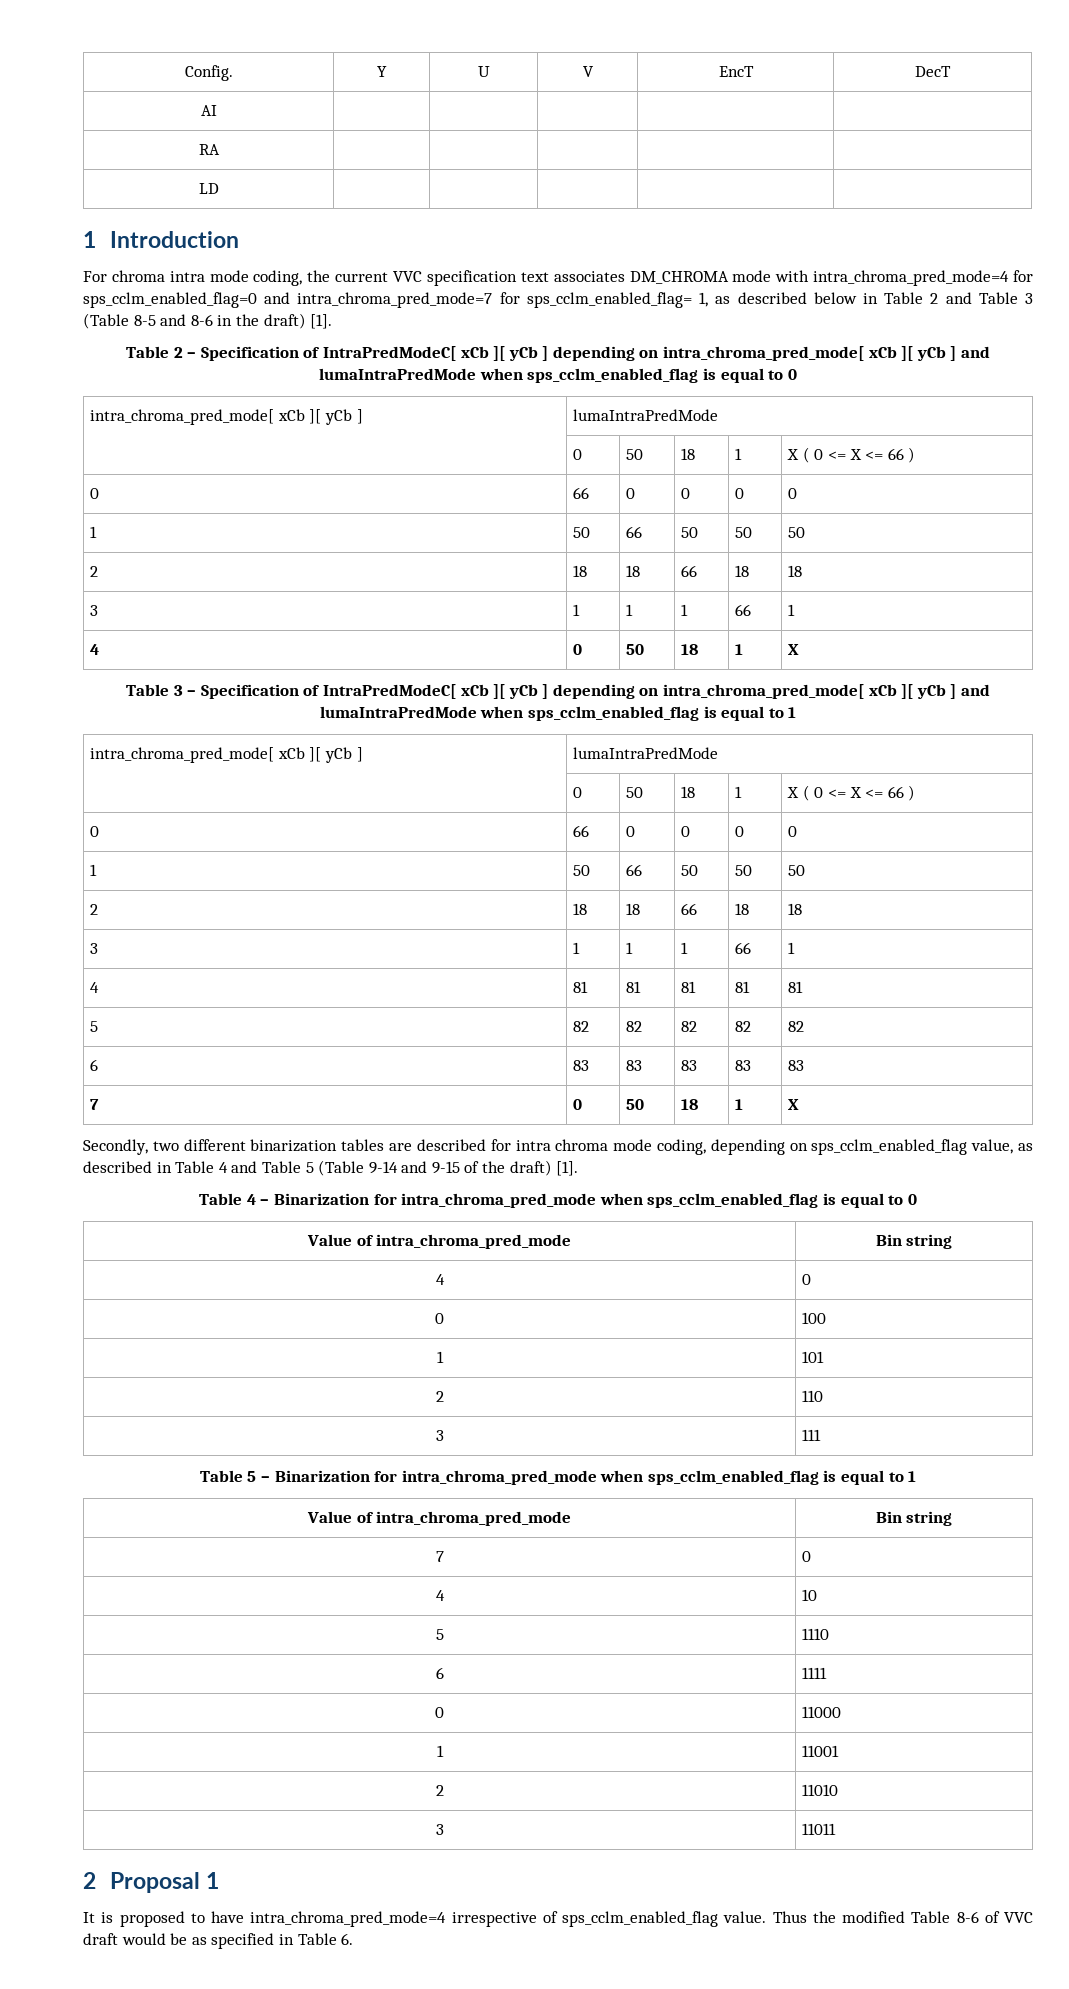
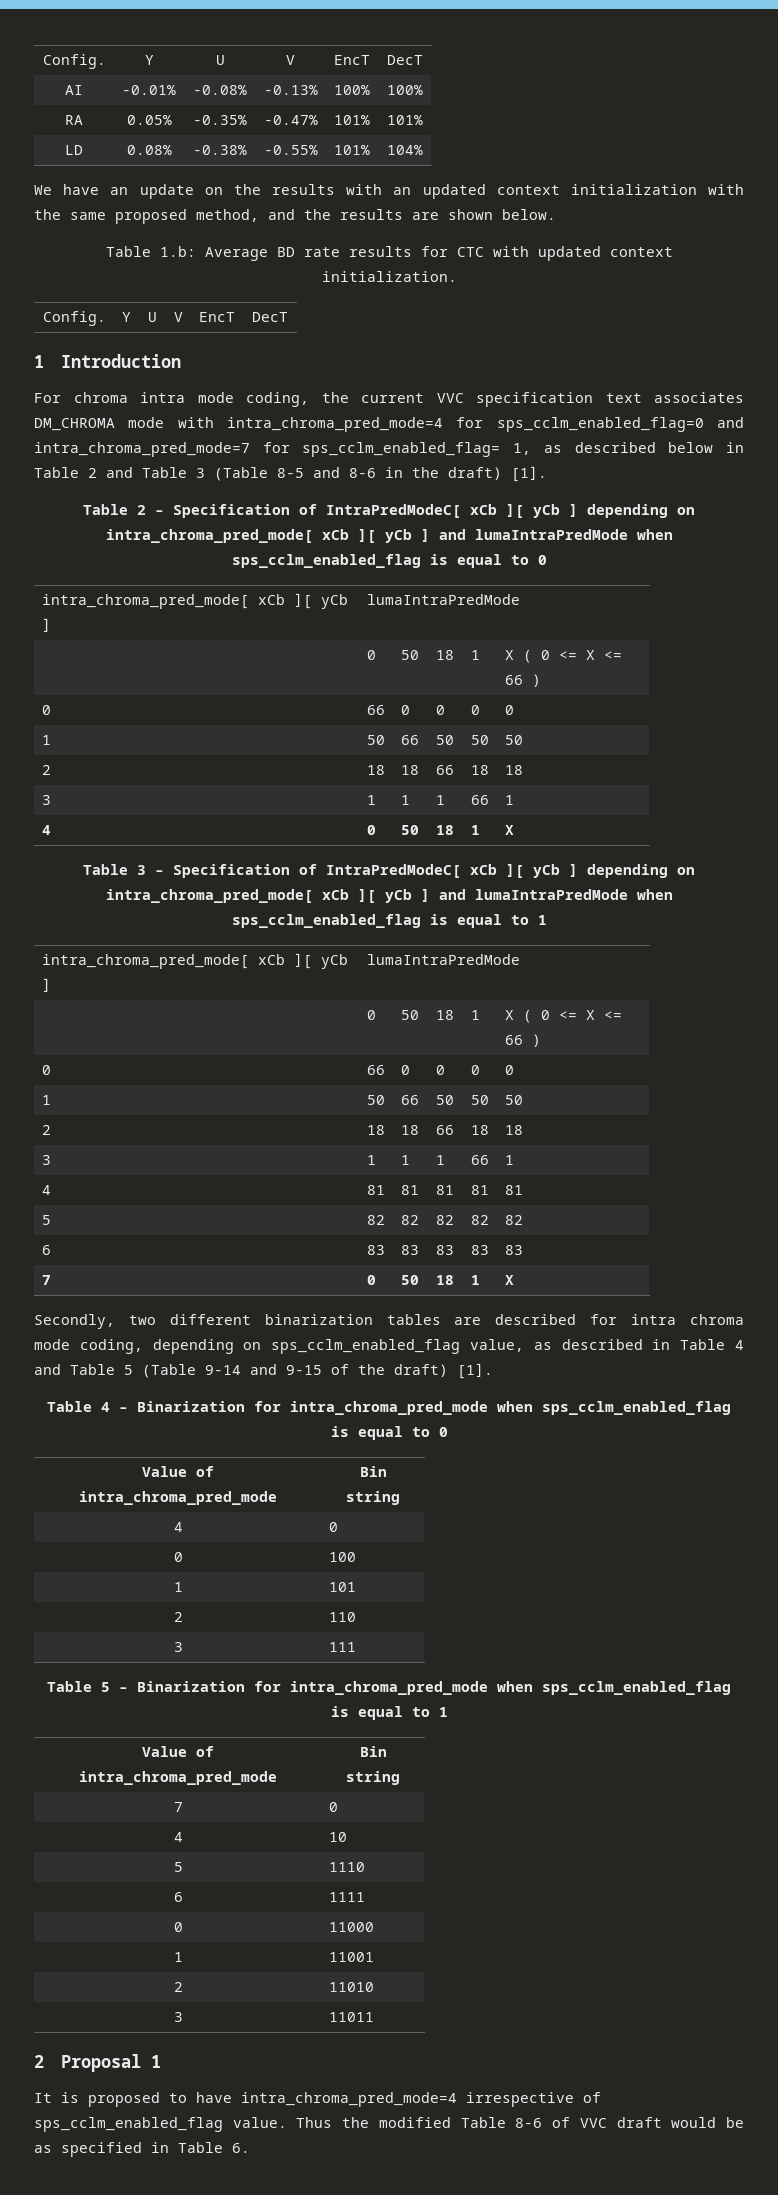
[198,144,220,155] [198,183,219,194] | | | | // RA | | | | | // LD | | | | | -> [122,85,176,95] [193,85,247,95] [263,85,318,95] [334,85,370,95] [387,85,423,95] [65,115,83,125] [126,115,172,125] [193,115,247,125] [263,115,318,125] [334,115,370,125] [387,115,423,125] [65,145,83,155] [126,145,172,155] [193,145,247,155] [263,145,318,155] [334,145,370,155] [387,145,423,155] [34,184,744,199] [34,209,556,224] [105,246,673,261] [321,271,457,282] [42,311,106,326] [122,312,131,322] [148,312,157,322] [173,312,183,322] [199,312,235,322] [252,312,288,322] -0.01% | -0.08% | -0.13% | 100% | 100% // RA | 0.05% | -0.35% | -0.47% | 101% | 101% // LD | 0.08% | -0.38% | -0.55% | 101% | 104% // We have an update on the results with an updated context initialization with the same proposed method, and the results are shown below. // Table 1.b: Average BD rate results for CTC with updated context initialization. // Config. | Y | U | V | EncT | DecT

